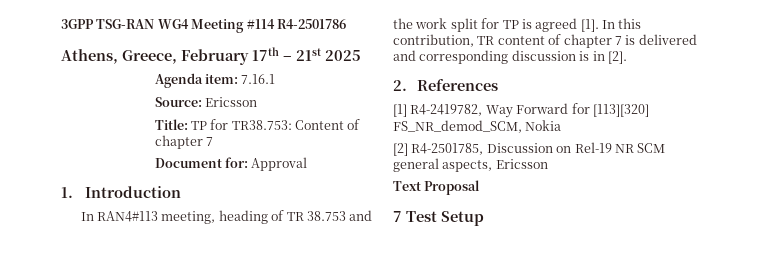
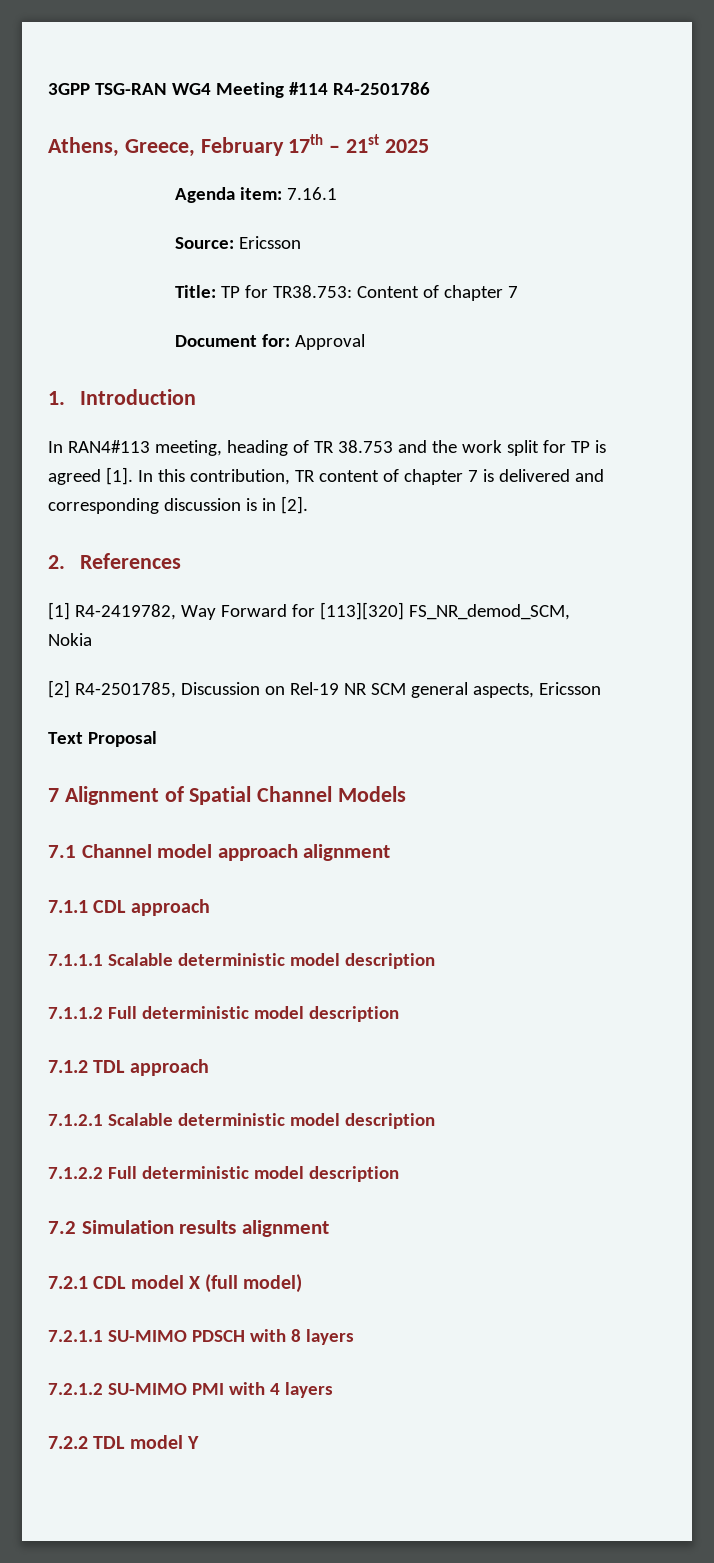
[406,211,484,226] Test Setup -> [64,786,407,805] [48,844,391,861] [48,899,210,916] [48,953,435,969] [48,1006,399,1022] [48,1059,209,1076] [48,1113,435,1129] [48,1166,399,1182] [48,1220,329,1237] [48,1274,303,1293] [48,1329,354,1345] [48,1382,333,1398] [48,1435,199,1449] Alignment of Spatial Channel Models // 7.1 Channel model approach alignment // 7.1.1 CDL approach // 7.1.1.1 Scalable deterministic model description // 7.1.1.2 Full deterministic model description // 7.1.2 TDL approach // 7.1.2.1 Scalable deterministic model description // 7.1.2.2 Full deterministic model description // 7.2 Simulation results alignment // 7.2.1 CDL model X (full model) // 7.2.1.1 SU-MIMO PDSCH with 8 layers // 7.2.1.2 SU-MIMO PMI with 4 layers // 7.2.2 TDL model Y

